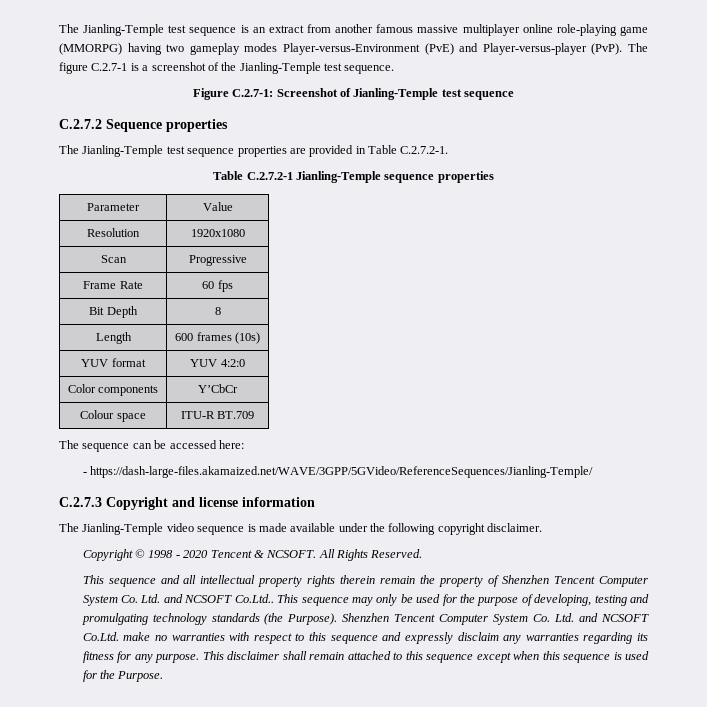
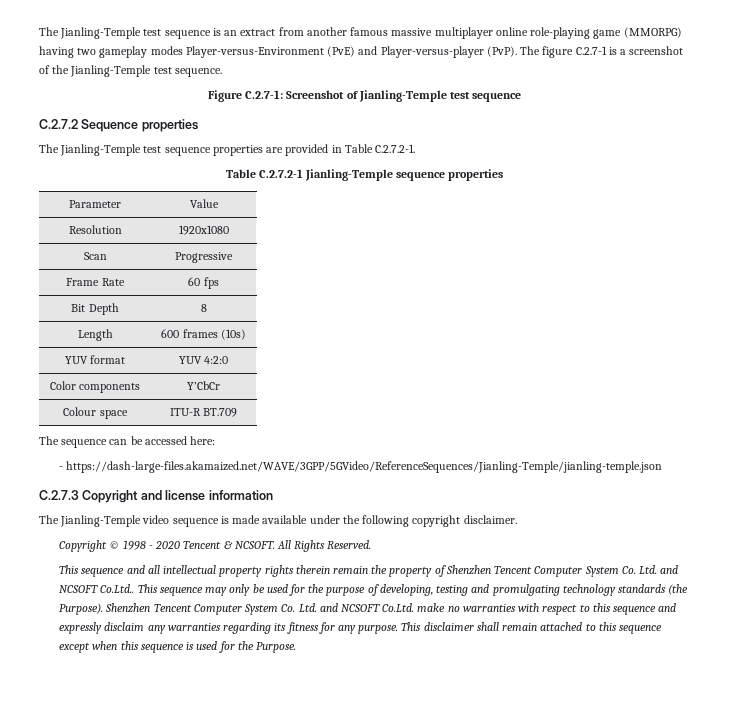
[89,466,593,478] https://dash-large-files.akamaized.net/WAVE/3GPP/5GVideo/ReferenceSequences/Jianling-Temple/ -> [66,461,663,473] https://dash-large-files.akamaized.net/WAVE/3GPP/5GVideo/ReferenceSequences/Jianling-Temple/jianling-temple.json

